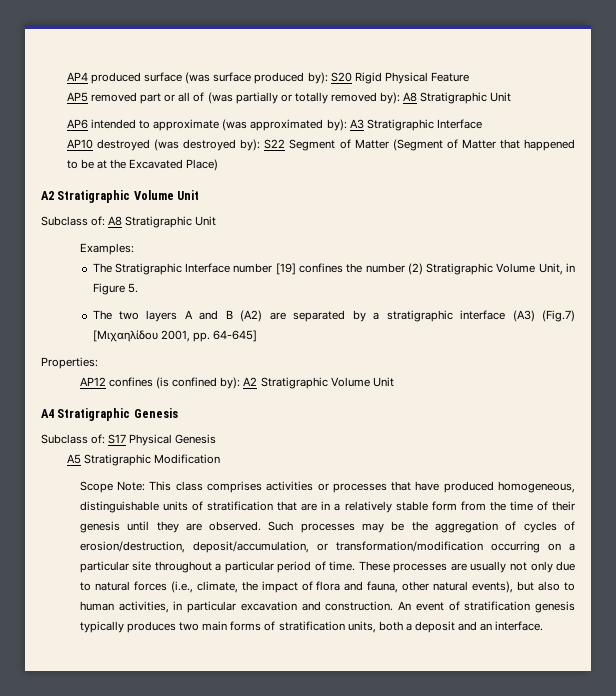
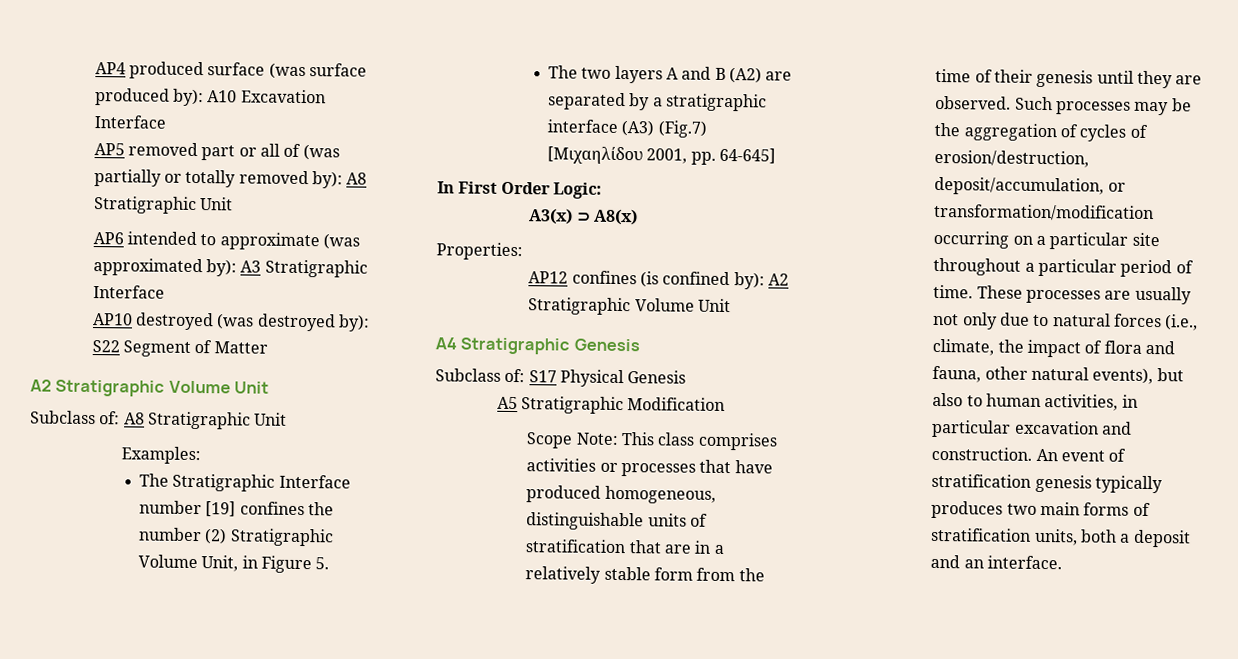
[330,72,469,84] S20 Rigid Physical Feature -> [207,89,326,104] [93,115,166,129] A10 Excavation Interface
[392,139,576,151] [66,159,219,171] (Segment of Matter that happened to be at the Excavated Place) -> (268, 347) none
(257, 336) none -> [437,181,602,199] [528,208,639,226] // In First Order Logic: // A3(x) ⊃ A8(x)

